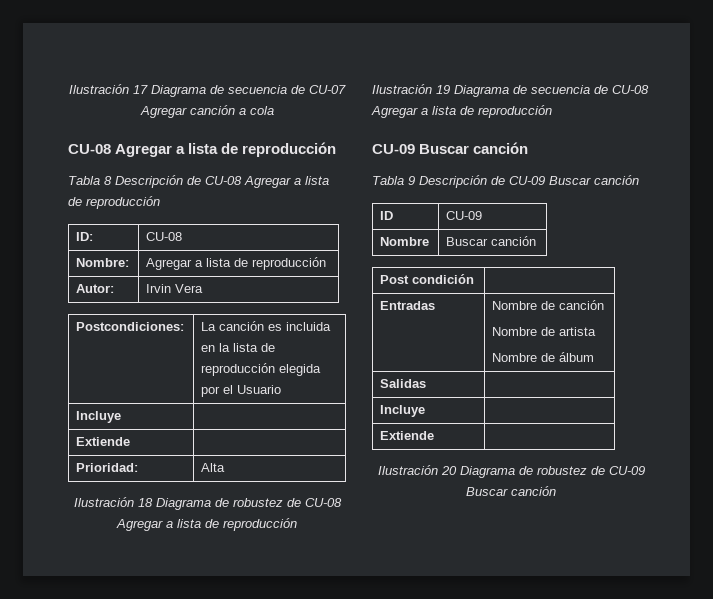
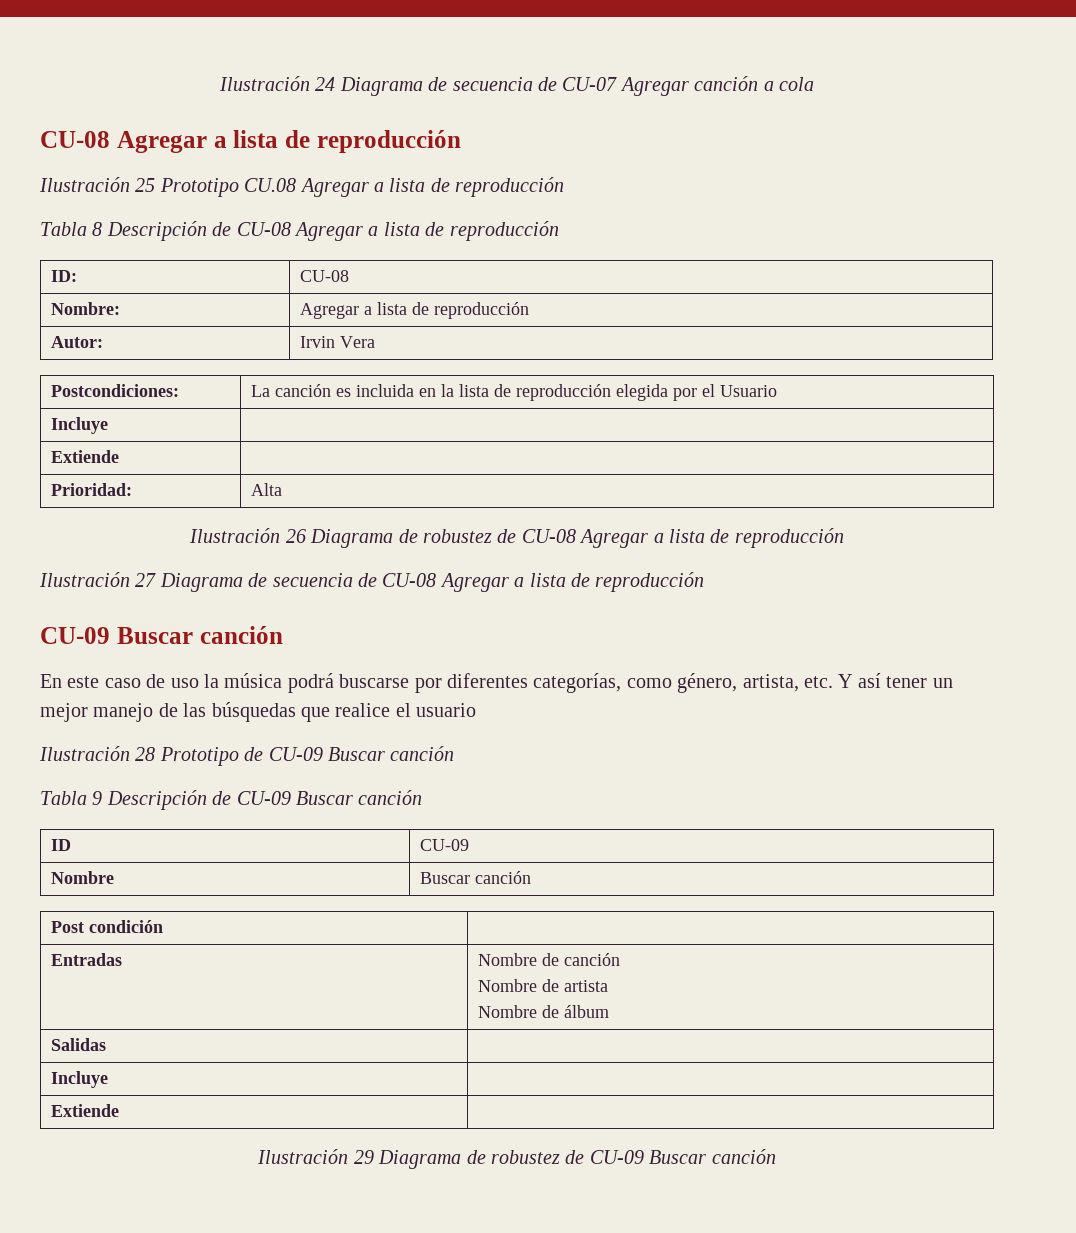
[69,84,148,94] Ilustración 17 -> [219,76,336,91] Ilustración 24
(337, 149) none -> [39,177,565,197] // Ilustración 25 Prototipo CU.08 Agregar a lista de reproducción
[137,498,153,507] 18 -> [285,529,306,543] 26
[436,85,450,94] 19 -> [135,573,157,587] 27
(529, 148) none -> [40,673,953,693] [40,702,477,722] [39,746,455,766] // En este caso de uso la música podrá buscarse por diferentes categorías, como género, artista, etc. Y así tener un mejor manejo de las búsquedas que realice el usuario // Ilustración 28 Prototipo de CU-09 Buscar canción
[440,466,457,475] 20 -> [353,1150,374,1164] 29

